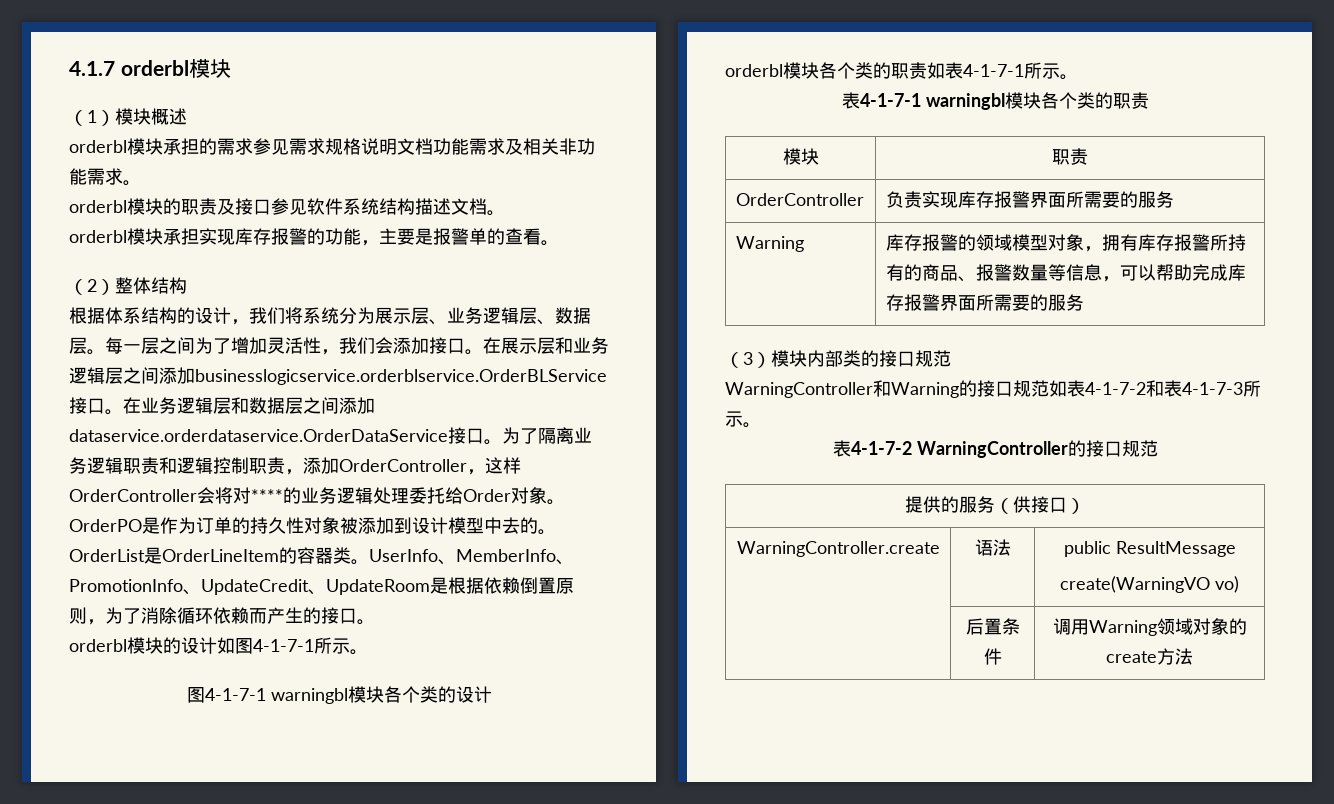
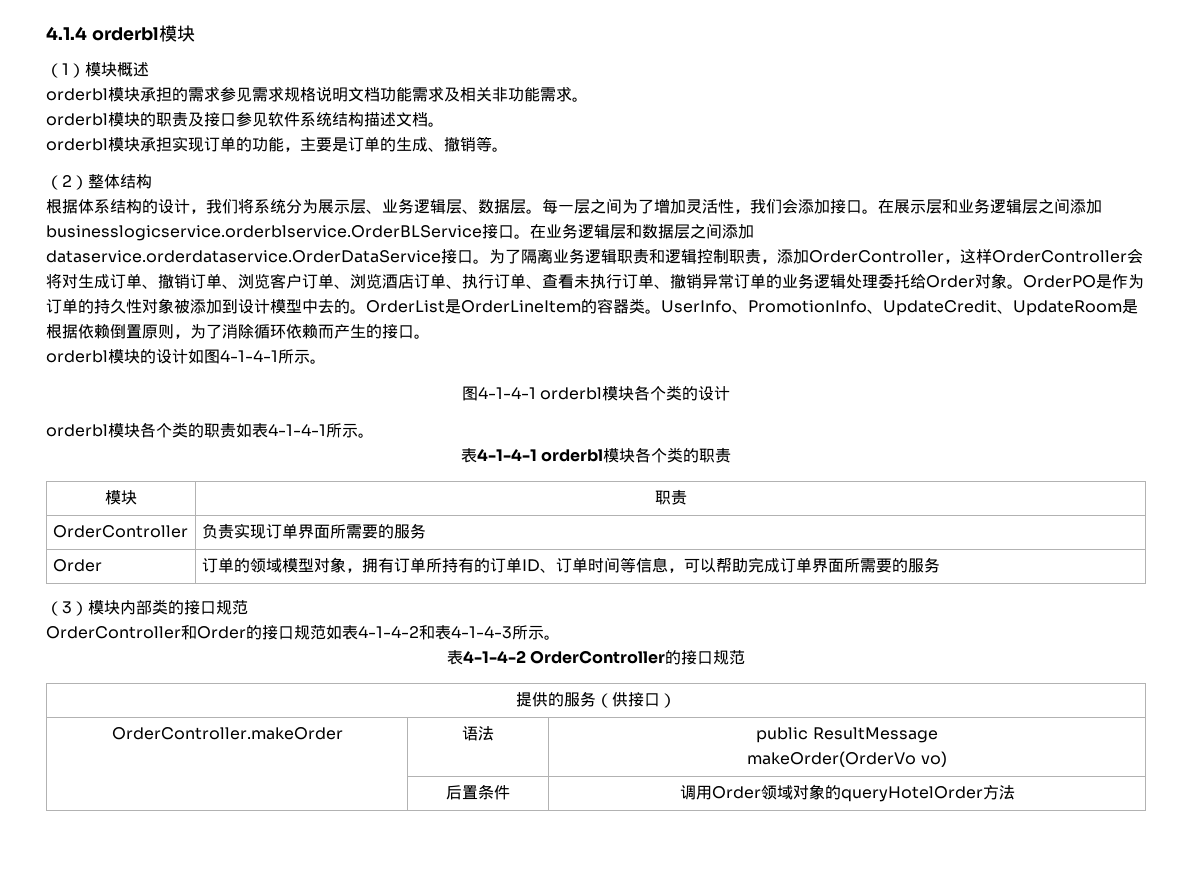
[69,61,115,76] 4.1.7 -> [46,26,87,40] 4.1.4
[235,228,307,245] 库存报警 -> [204,136,236,152] 订单
[433,228,541,245] 报警单的查看 -> [348,136,492,152] 订单的生成、撤销等
[251,489,283,502] **** -> [78,273,766,289] 生成订单、撤销订单、浏览客户订单、浏览酒店订单、执行订单、查看未执行订单、撤销异常订单
[456,549,574,565] MemberInfo、 -> (748, 311) none
[253,639,314,652] 4-1-7-1 -> [220,350,278,362] 4-1-4-1
[204,688,348,704] 4-1-7-1 warningbl -> [477,387,603,400] 4-1-4-1 orderbl
[963,62,1078,80] [841,92,1005,110] 4-1-7-1所示。 // 表4-1-7-1 warningbl -> [268,423,374,438] [460,448,604,463] 4-1-4-1所示。 // 表4-1-4-1 orderbl
[957,191,1174,208] [735,236,804,252] [885,234,958,251] 库存报警界面所需要的服务 // Warning | 库存报警 -> [265,523,426,539] [52,559,102,572] [201,557,234,573] 订单界面所需要的服务 // Order | 订单
[1137,234,1246,251] [885,264,1048,282] 库存报警所持有的商品、报警数量 -> [393,557,620,573] 订单所持有的订单ID、订单时间
[1227,264,1246,281] [885,294,940,311] 库存报警 -> [779,557,812,573] 订单
[725,380,959,398] WarningController和Warning -> [46,625,246,640] OrderController和Order
[1085,380,1261,397] [725,411,761,428] [832,440,1068,458] 4-1-7-2和表4-1-7-3所示。 // 表4-1-7-2 WarningController -> [358,625,560,640] [446,650,666,665] 4-1-4-2和表4-1-4-3所示。 // 表4-1-4-2 OrderController
[736,541,940,557] WarningController.create -> [111,727,343,740] OrderController.makeOrder
[1060,576,1210,593] create(WarningVO -> [747,751,917,767] makeOrder(OrderVo
[1088,620,1157,636] Warning -> [711,786,761,799] Order
[1106,651,1157,663] create -> [840,786,983,802] queryHotelOrder

